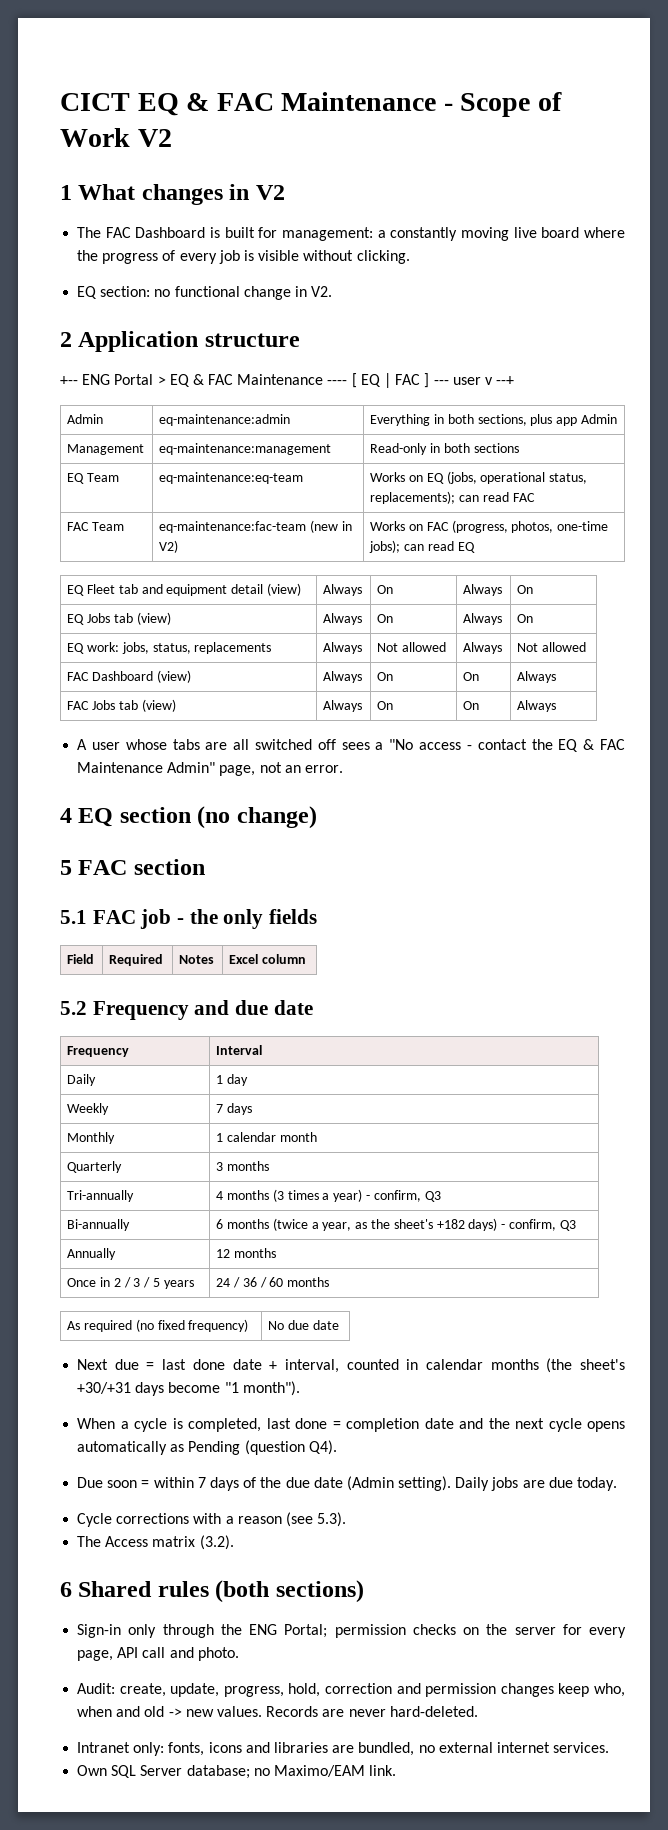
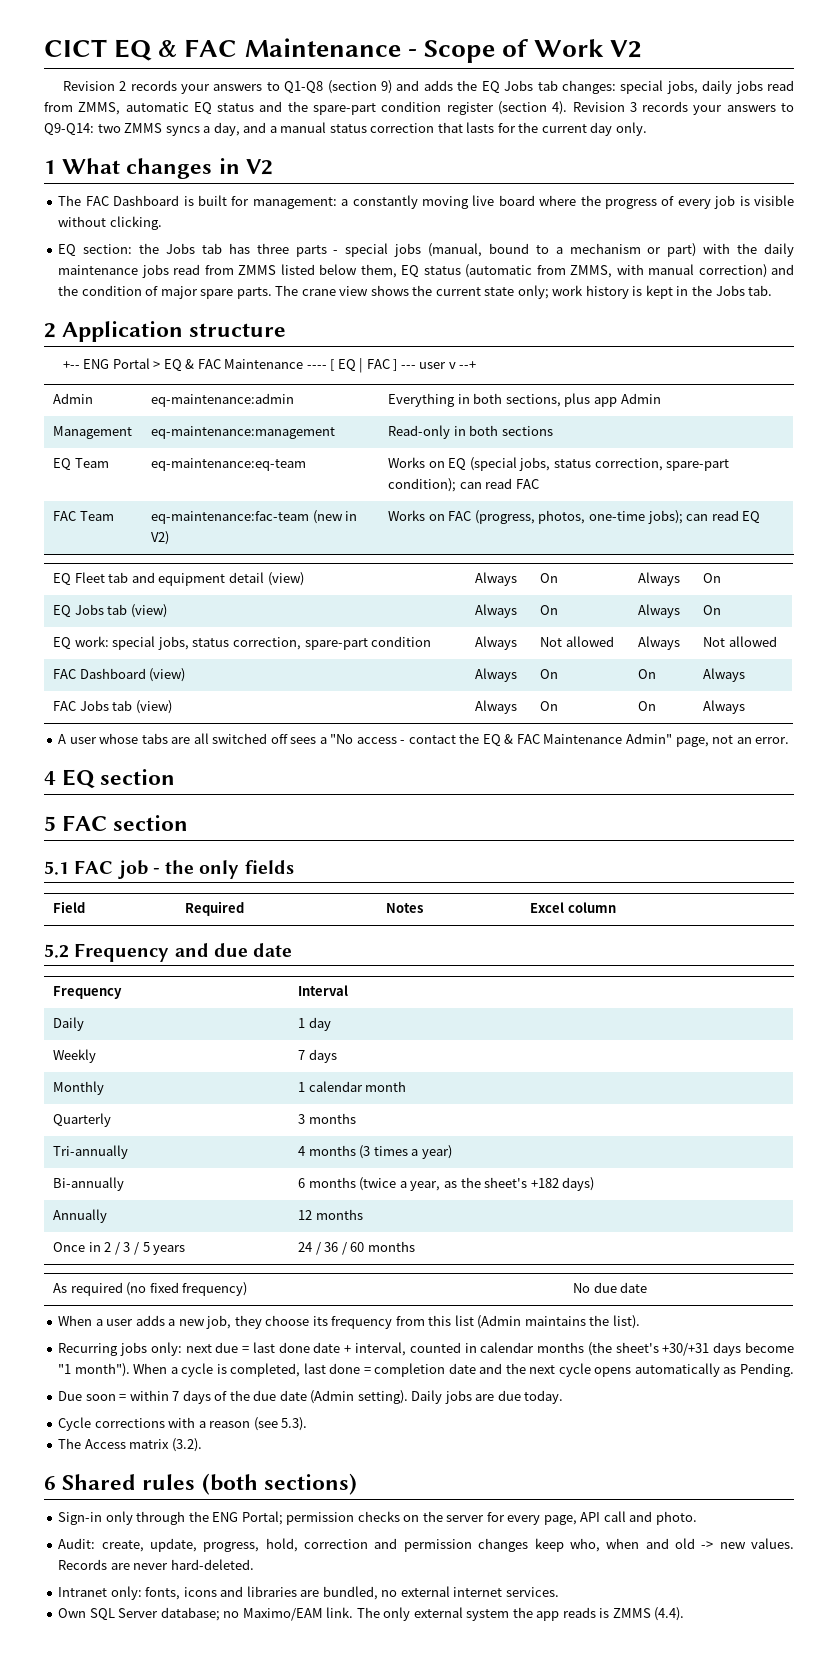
(172, 138) none -> [62,80,794,94] [44,101,794,115] [44,122,647,136] // Revision 2 records your answers to Q1-Q8 (section 9) and adds the EQ Jobs tab changes: special jobs, daily jobs read from ZMMS, automatic EQ status and the spare-part condition register (section 4). Revision 3 records your answers to Q9-Q14: two ZMMS syncs a day, and a manual status correction that lasts for the current day only.
[154,286,333,300] no functional change in V2. -> [139,243,794,257] [58,264,795,278] [58,285,773,299] the Jobs tab has three parts - special jobs (manual, bound to a mechanism or part) with the daily maintenance jobs read from ZMMS listed below them, EQ status (automatic from ZMMS, with manual correction) and the condition of major spare parts. The crane view shows the current state only; work history is kept in the Jobs tab.
[446,471,588,484] [370,491,456,504] (jobs, operational status, replacements); -> [469,457,730,471] [388,478,457,492] (special jobs, status correction, spare-part condition);
[121,642,272,654] jobs, status, replacements -> [112,636,432,650] special jobs, status correction, spare-part condition
[197,806,317,829] (no change) -> (176, 777) none
[365,1190,441,1202] - confirm, Q3 -> (452, 1152) none
[501,1219,576,1231] - confirm, Q3 -> (595, 1184) none
[77,1359,109,1370] Next -> [58,1315,640,1329] [58,1342,212,1356] When a user adds a new job, they choose its frequency from this list (Admin maintains the list). // Recurring jobs only: next
(300, 1388) // -> (130, 1370) none
[188,1440,337,1455] Pending (question Q4). -> [739,1363,794,1377] Pending.
(397, 1770) none -> [356,1607,685,1621] The only external system the app reads is ZMMS (4.4).

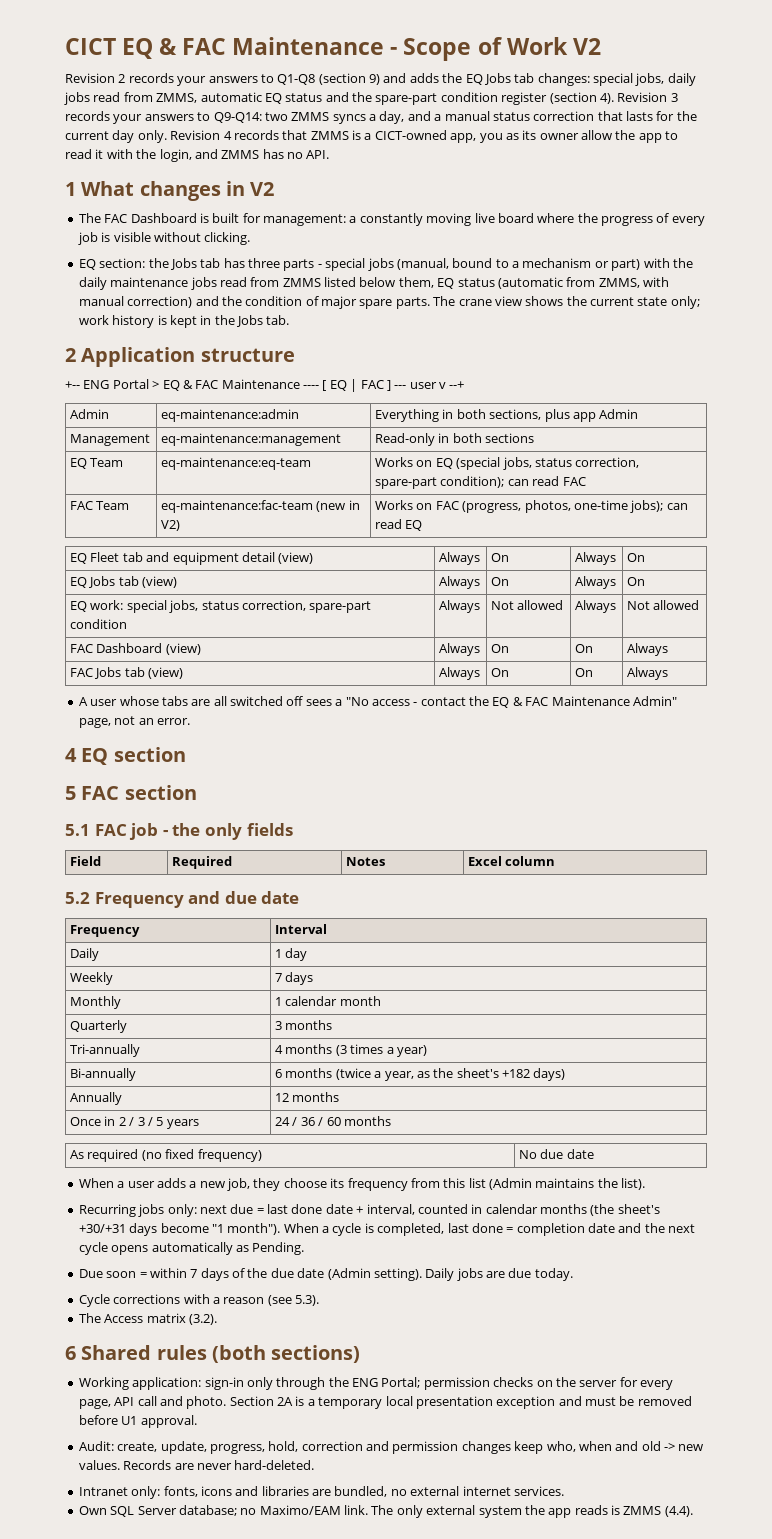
(647, 129) none -> [170,130,679,143] [65,149,330,162] Revision 4 records that ZMMS is a CICT-owned app, you as its owner allow the app to read it with the login, and ZMMS has no API.
[58,1512,103,1525] Sign-in -> [78,1377,244,1390] Working application: sign-in
(697, 1518) none -> [229,1396,692,1409] [78,1415,197,1428] Section 2A is a temporary local presentation exception and must be removed before U1 approval.

